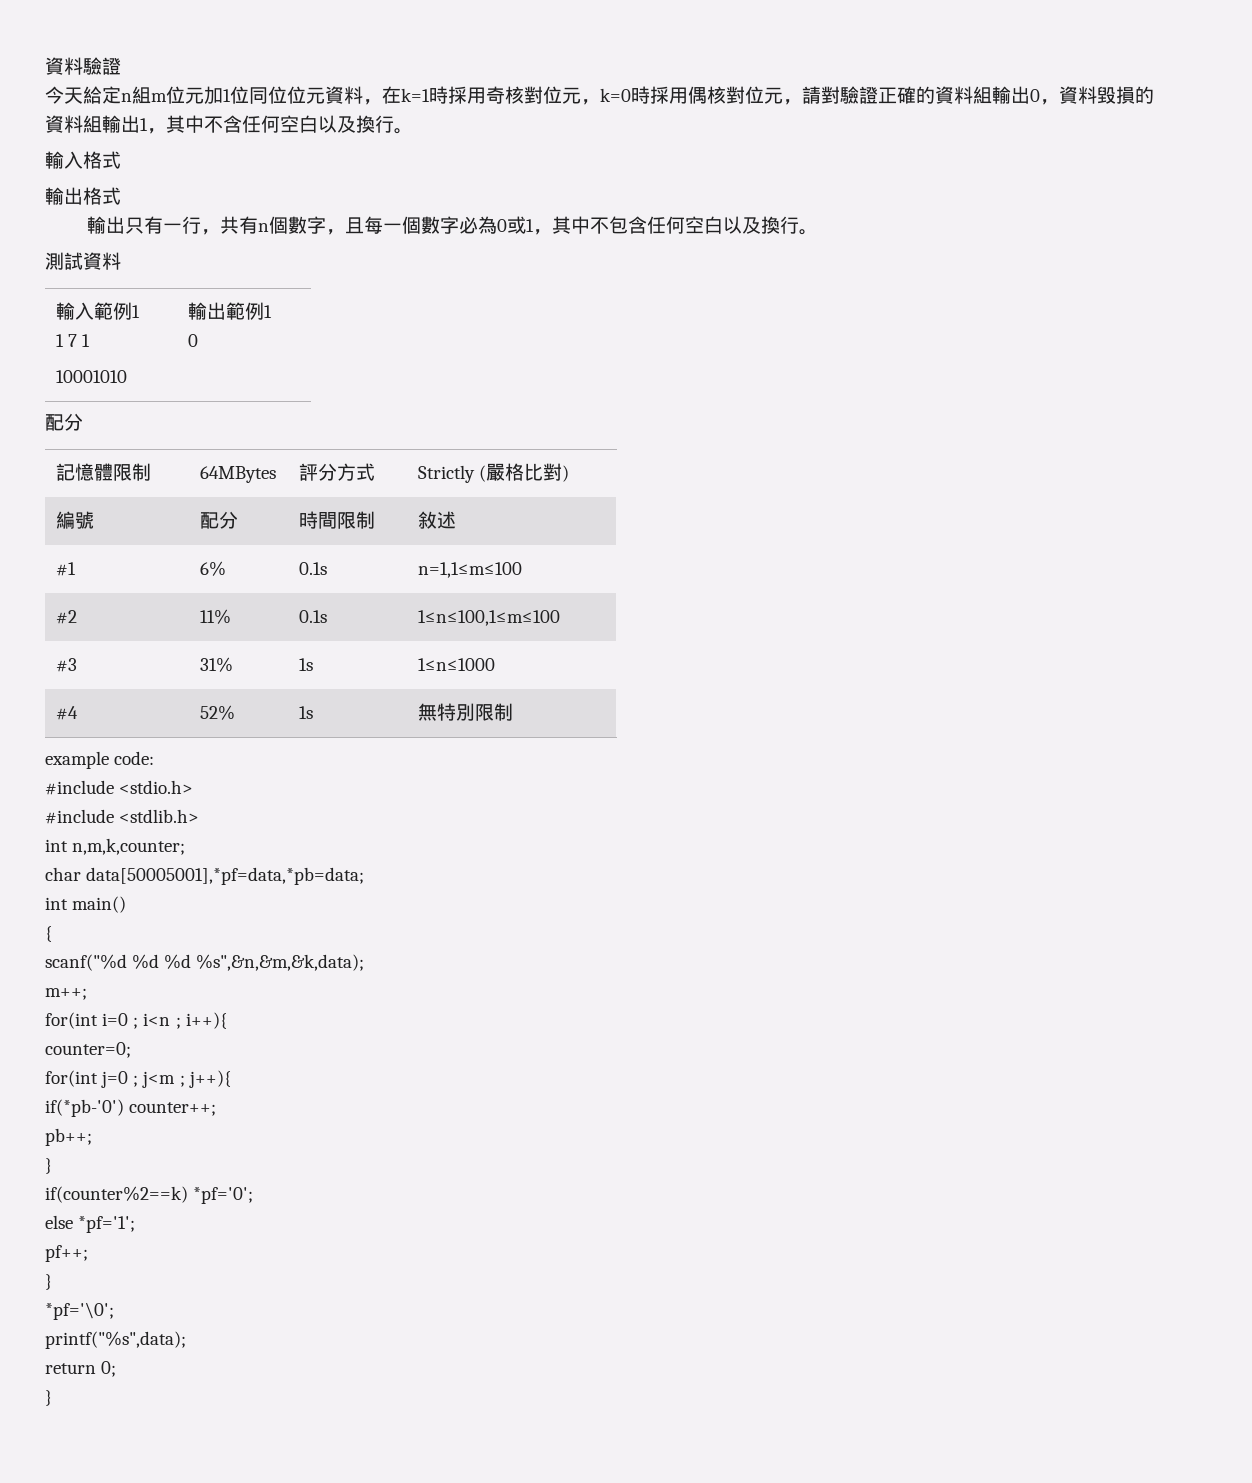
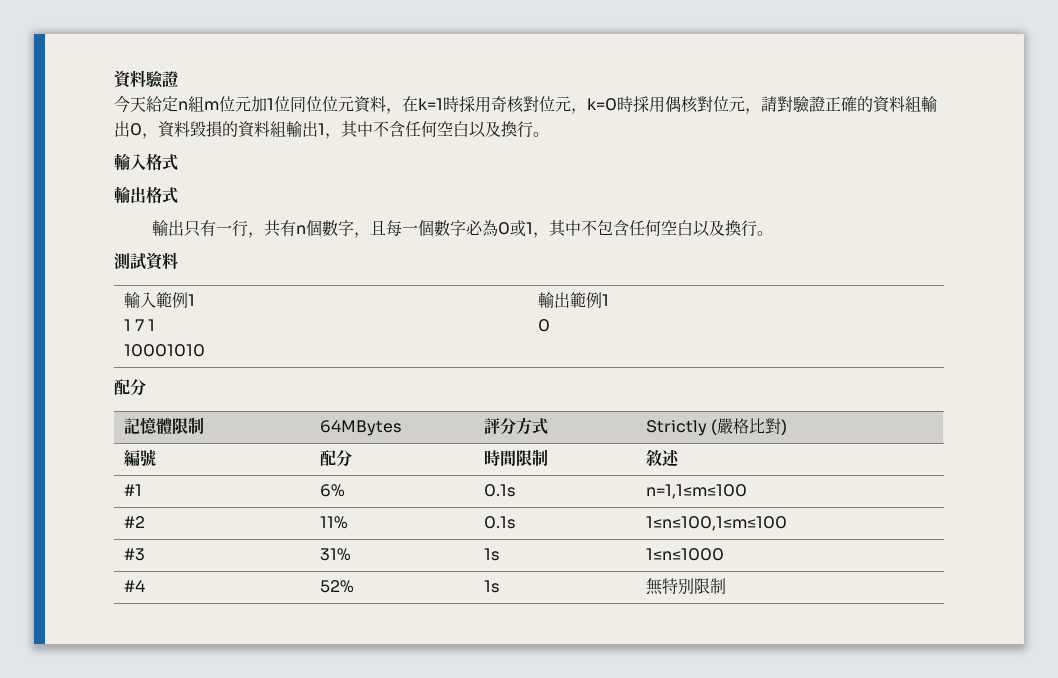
[45,751,155,769] [45,780,194,795] [45,809,200,824] [45,838,186,855] [45,867,365,885] [45,896,127,913] [45,926,52,942] [45,954,365,971] [45,988,87,1000] [45,1012,227,1029] [45,1042,131,1058] [45,1070,231,1088] [45,1099,217,1117] [45,1128,92,1146] [45,1158,52,1174] [45,1186,254,1204] [45,1215,136,1233] [45,1245,88,1262] [45,1274,52,1290] [45,1302,114,1320] [45,1331,186,1349] [45,1361,117,1377] [45,1390,52,1406] // example code: // #include <stdio.h> // #include <stdlib.h> // int n,m,k,counter; // char data[50005001],*pf=data,*pb=data; // int main() // { // scanf("%d %d %d %s",&n,&m,&k,data); // m++; // for(int i=0 ; i<n ; i++){ // counter=0; // for(int j=0 ; j<m ; j++){ // if(*pb-'0') counter++; // pb++; // } // if(counter%2==k) *pf='0'; // else *pf='1'; // pf++; // } // *pf='\0'; // printf("%s",data); // return 0; // } -> (726, 586) none

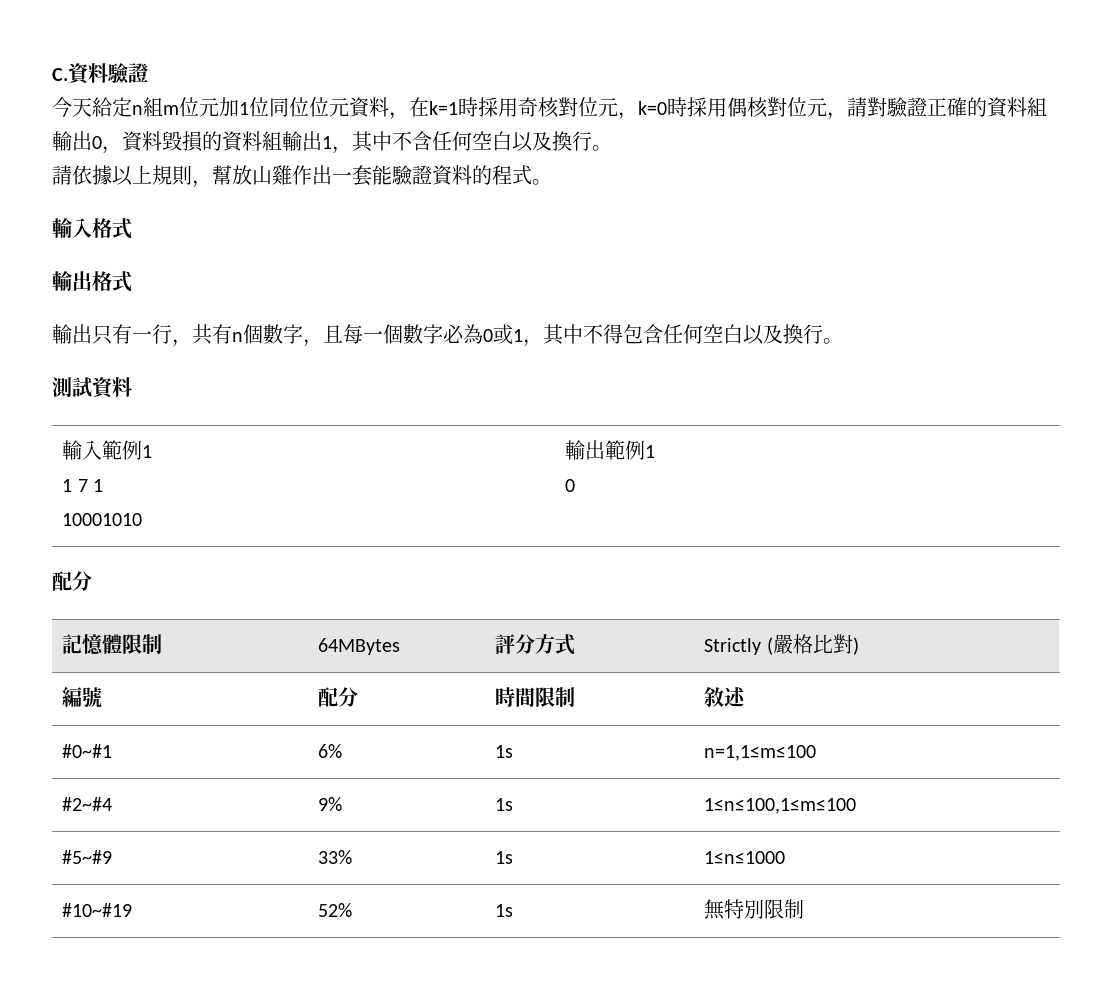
(114, 79) none -> [52,68,68,81] C.
(549, 134) none -> [52,165,552,188] // 請依據以上規則，幫放山雞作出一套能驗證資料的程式。
(597, 228) none -> [603,324,623,344] 得
[123,484,142,496] #1 -> [62,744,113,758] #0~#1
[483,484,516,497] 0.1s -> [495,745,514,758] 1s
[123,516,145,528] [319,516,348,529] [483,516,516,529] #2 | 11% | 0.1s -> [62,797,113,811] [318,797,343,811] [495,798,514,811] #2~#4 | 9% | 1s
[123,548,145,561] [319,548,351,561] #3 | 31% -> [62,850,113,864] [318,850,353,864] #5~#9 | 33%
[123,580,145,592] #4 -> [62,903,133,917] #10~#19

